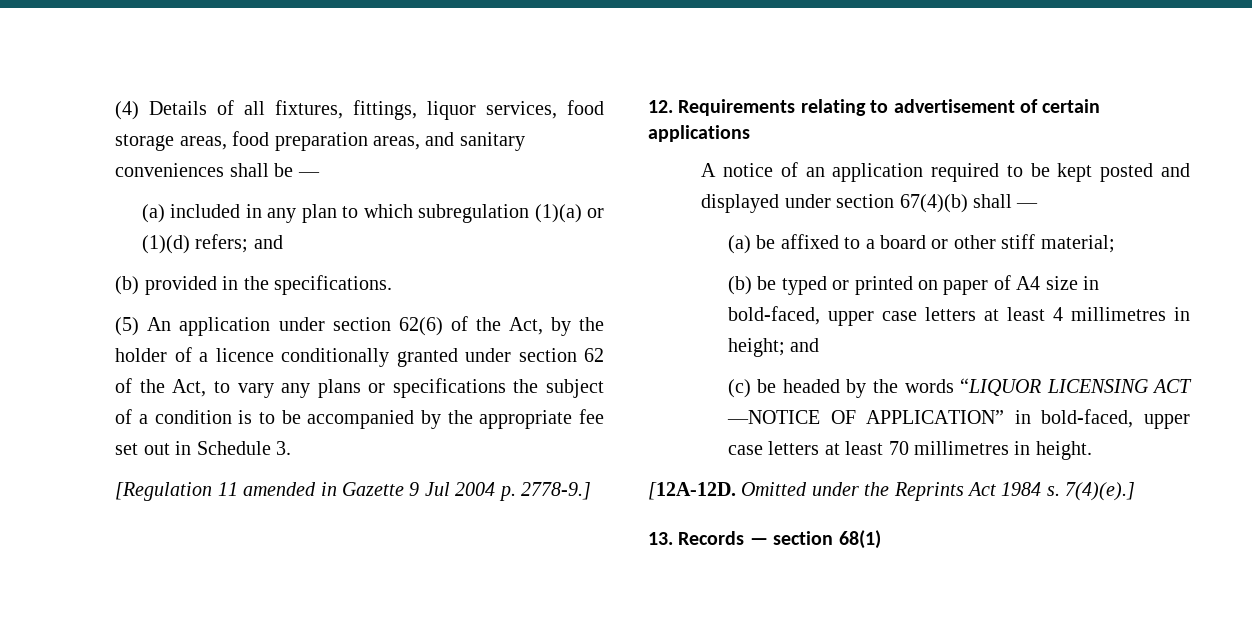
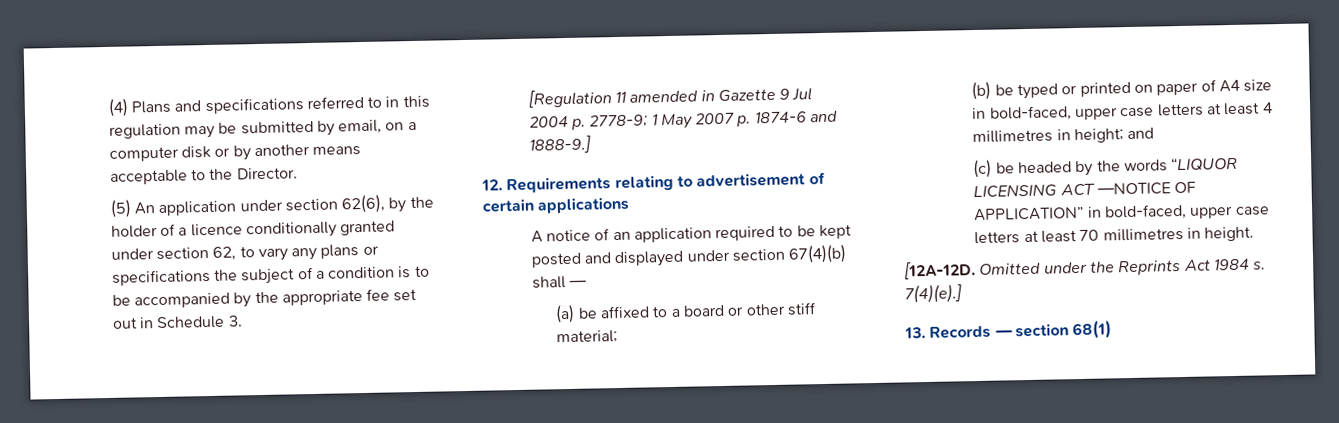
[149,100,604,120] [115,131,525,151] [115,163,320,177] [141,204,604,223] [141,234,283,254] [115,275,392,295] Details of all fixtures, fittings, liquor services, food storage areas, food preparation areas, and sanitary conveniences shall be — // (a) included in any plan to which subregulation (1)(a) or (1)(d) refers; and // (b) provided in the specifications. -> [130,95,430,115] [108,119,417,139] [108,144,362,162] [109,167,298,185] Plans and specifications referred to in this regulation may be submitted by email, on a computer disk or by another means acceptable to the Director.
[398,316,543,336] 62(6) of the Act, -> [341,194,386,214] 62(6),
[584,348,604,362] [115,378,207,397] 62 of the Act, -> [212,246,237,261] 62,
[520,482,591,500] 2778-9.] -> [589,110,839,130] [528,135,591,154] 2778-9; 1 May 2007 p. 1874-6 and 1888-9.]

